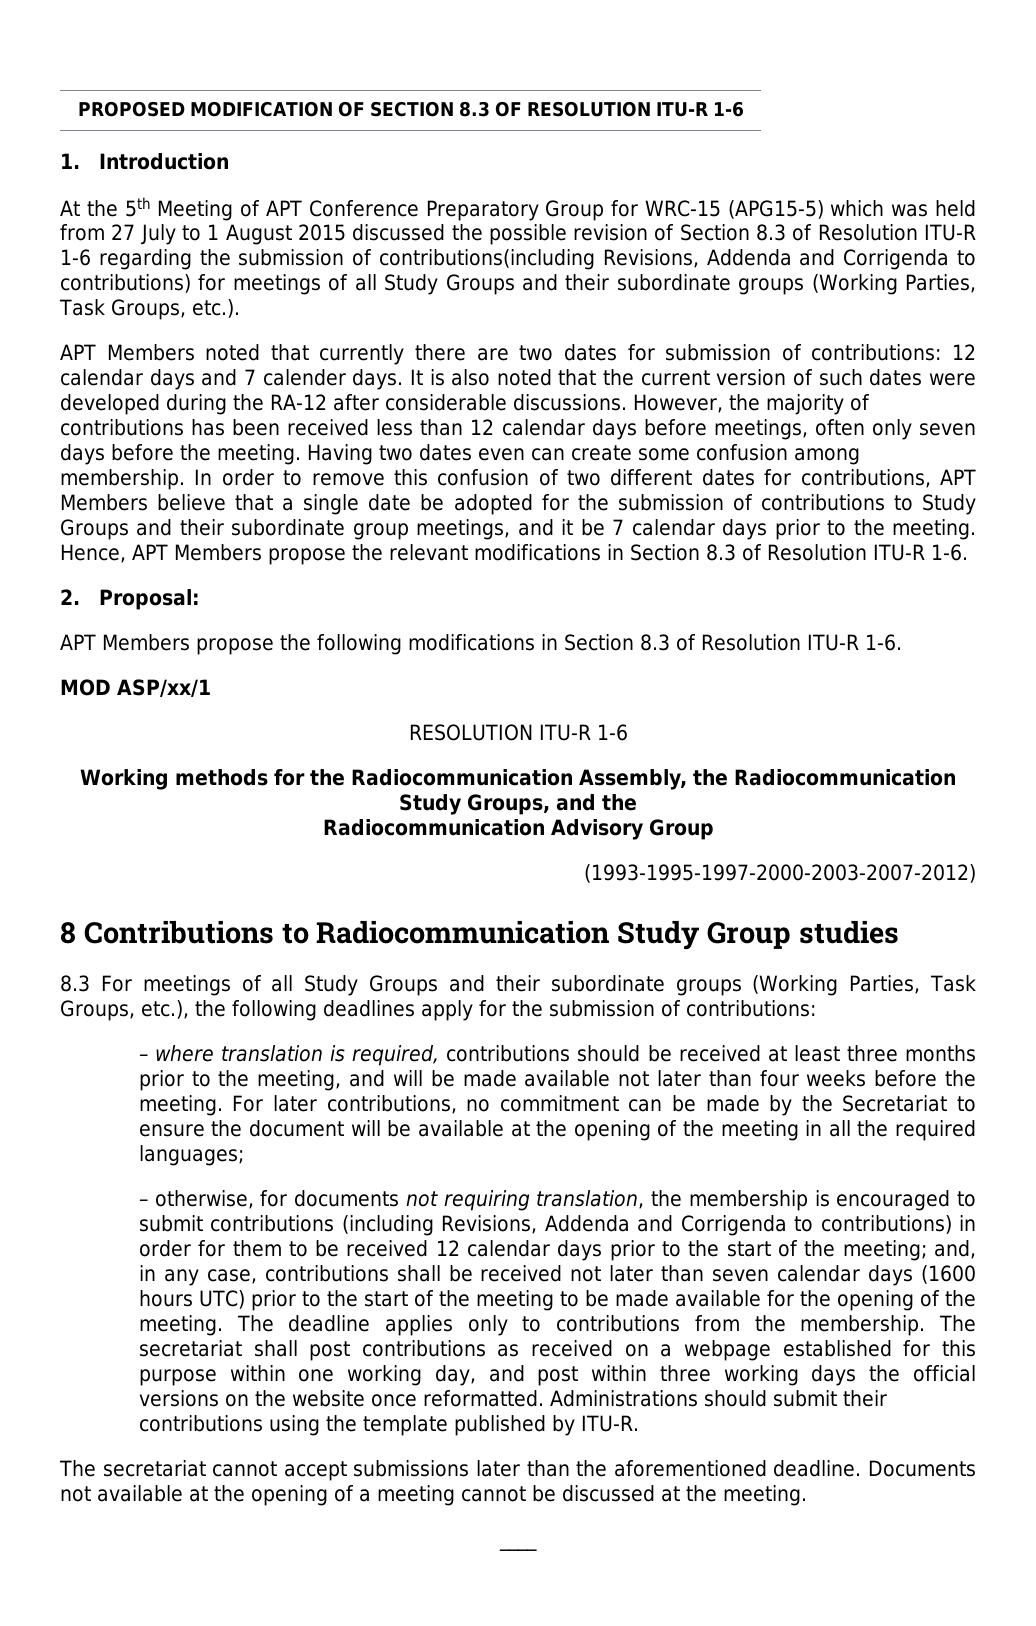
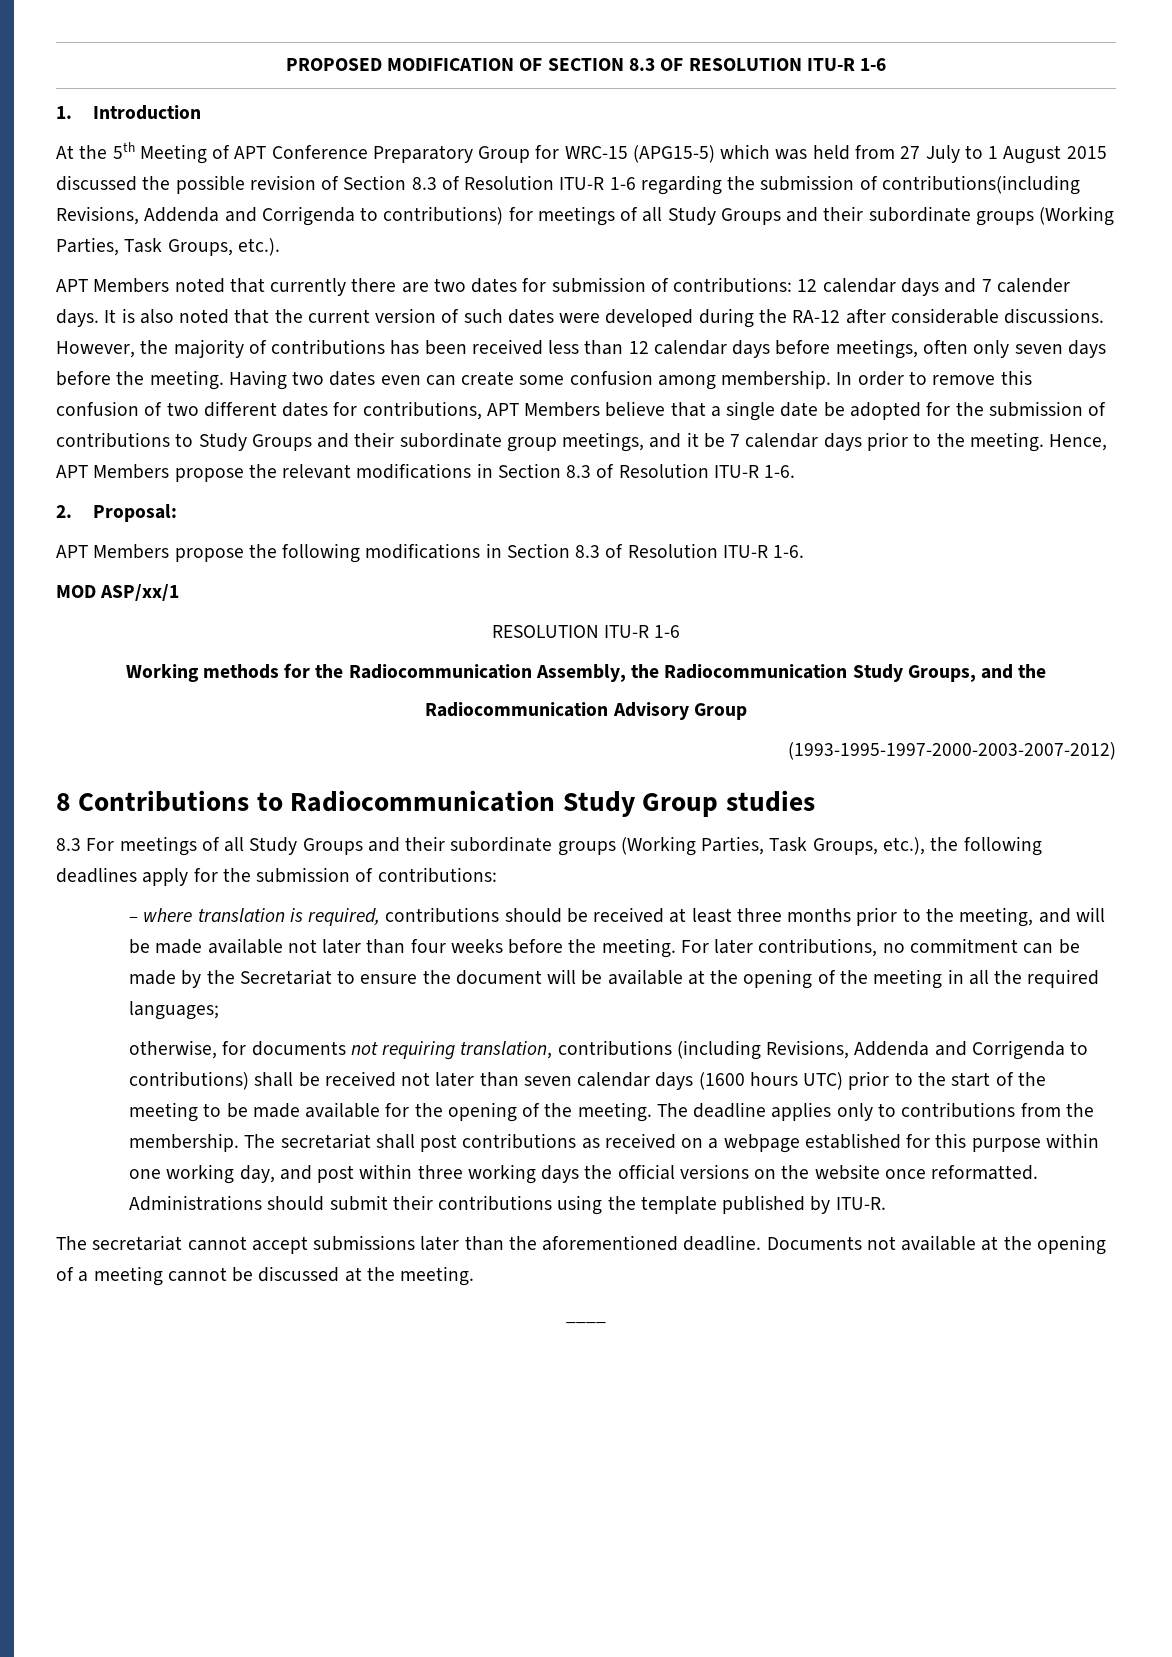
[138,1199,148,1206] – -> (220, 1010) none
[651,1190,976,1211] [138,1215,203,1232] the membership is encouraged to submit -> (553, 1050) none
[958,1215,976,1231] [138,1240,977,1261] [138,1265,389,1286] in order for them to be received 12 calendar days prior to the start of the meeting; and, in any case, contributions -> (250, 1080) none

